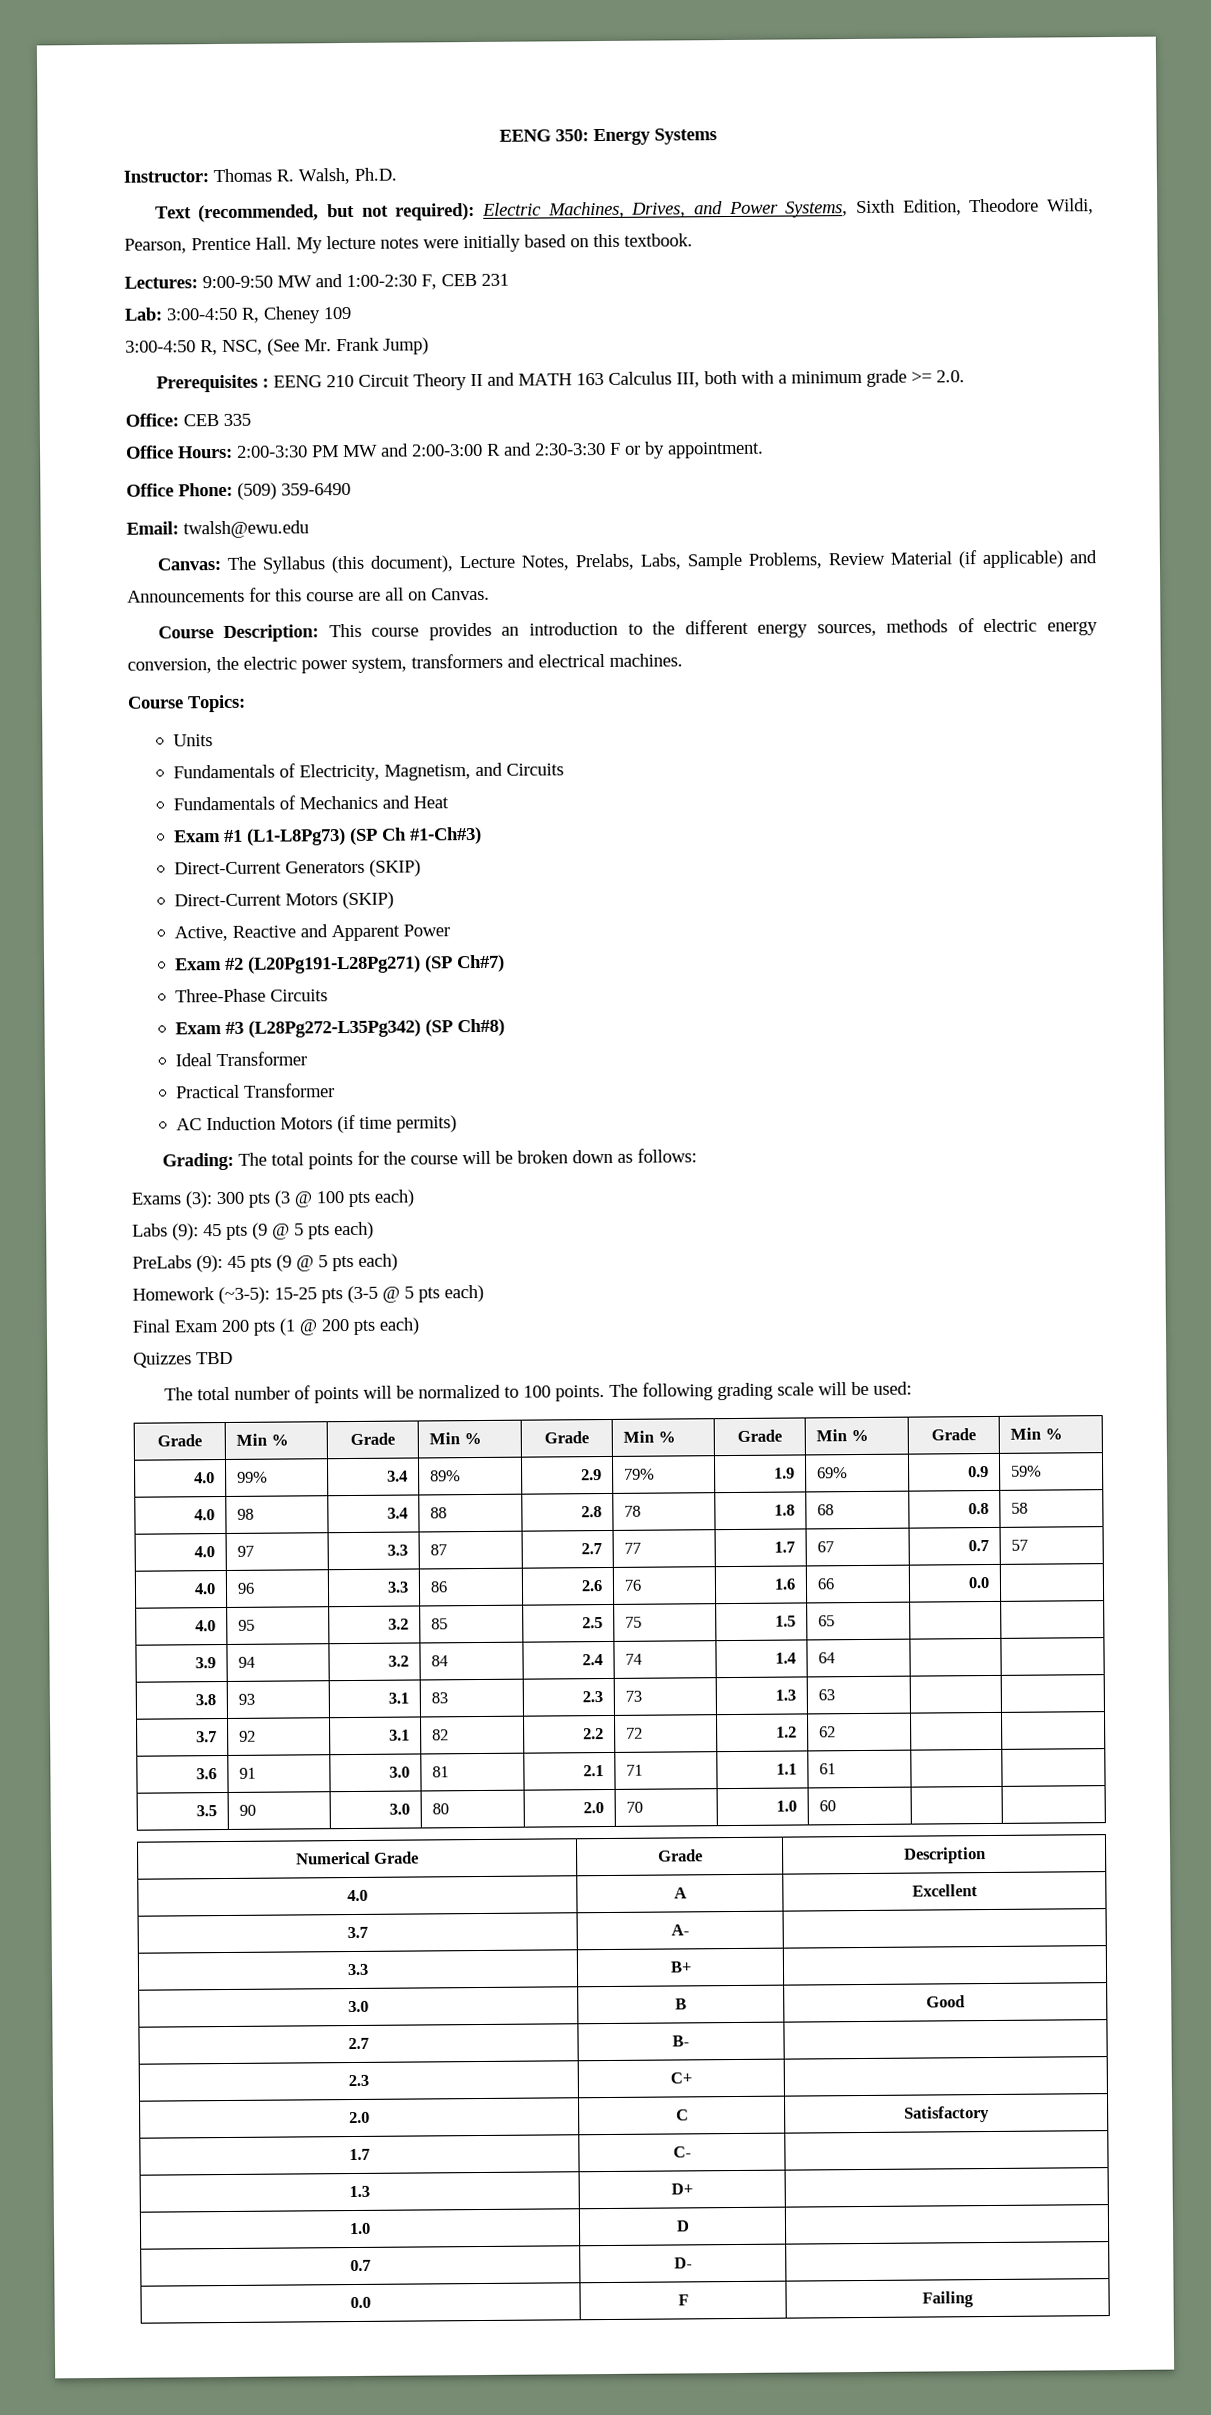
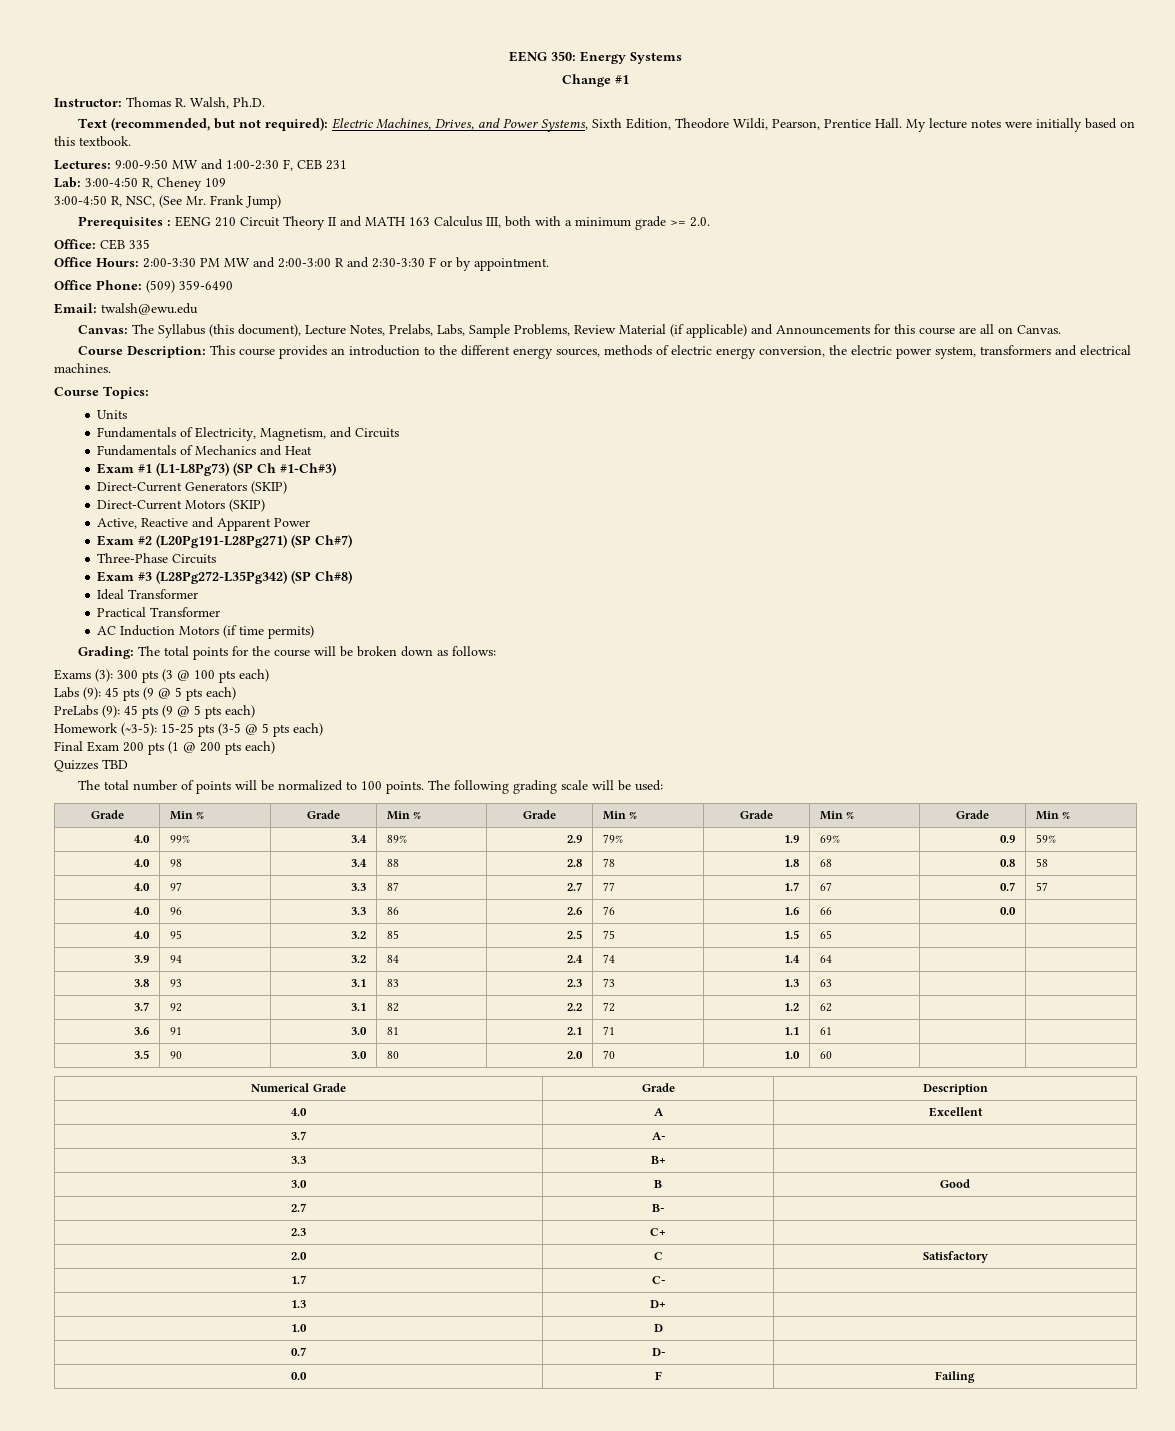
(717, 136) none -> [562,74,629,87] // Change #1

